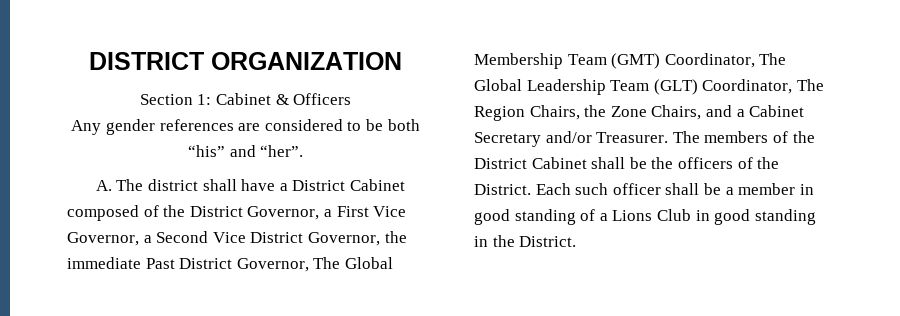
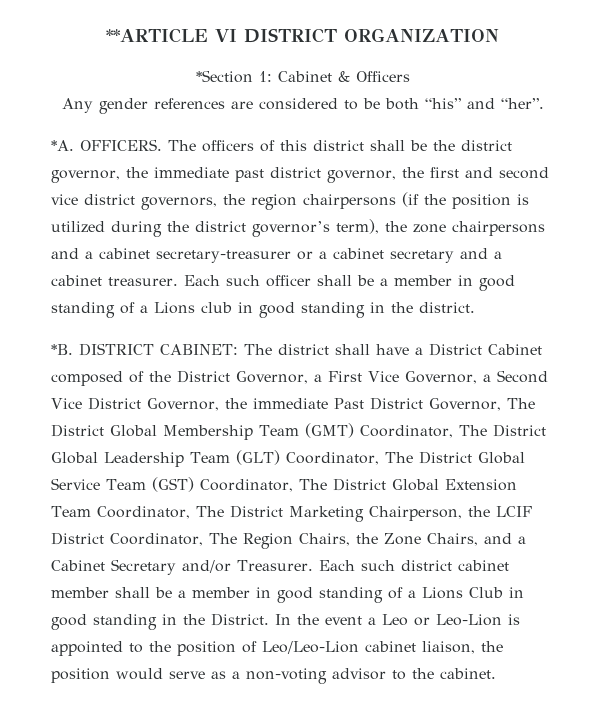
(89, 61) none -> [106,28,238,43] **ARTICLE VI
[139,94,193,105] Section -> [195,70,253,83] *Section
[95,180,112,191] A. -> [51,139,512,152] [51,167,549,183] [51,192,529,210] [51,219,545,237] [51,248,502,263] [51,275,515,291] [51,302,475,318] [51,343,238,356] *A. OFFICERS. The officers of this district shall be the district governor, the immediate past district governor, the first and second vice district governors, the region chairpersons (if the position is utilized during the district governor’s term), the zone chairpersons and a cabinet secretary-treasurer or a cabinet secretary and a cabinet treasurer. Each such officer shall be a member in good standing of a Lions club in good standing in the district. // *B. DISTRICT CABINET:
(341, 263) none -> [51,424,104,437] District
(787, 59) none -> [492,424,546,437] District
(824, 85) none -> [418,451,525,464] [51,477,517,492] [51,505,532,522] [51,532,237,546] District Global Service Team (GST) Coordinator, The District Global Extension Team Coordinator, The District Marketing Chairperson, the LCIF District Coordinator, The
[672,131,815,143] [474,157,780,169] [474,183,661,195] The members of the District Cabinet shall be the officers of the District. Each such officer -> [318,560,509,571] [51,587,109,598] Each such district cabinet member
(577, 241) none -> [275,614,520,626] [51,641,503,656] [51,668,496,684] In the event a Leo or Leo-Lion is appointed to the position of Leo/Leo-Lion cabinet liaison, the position would serve as a non-voting advisor to the cabinet.

